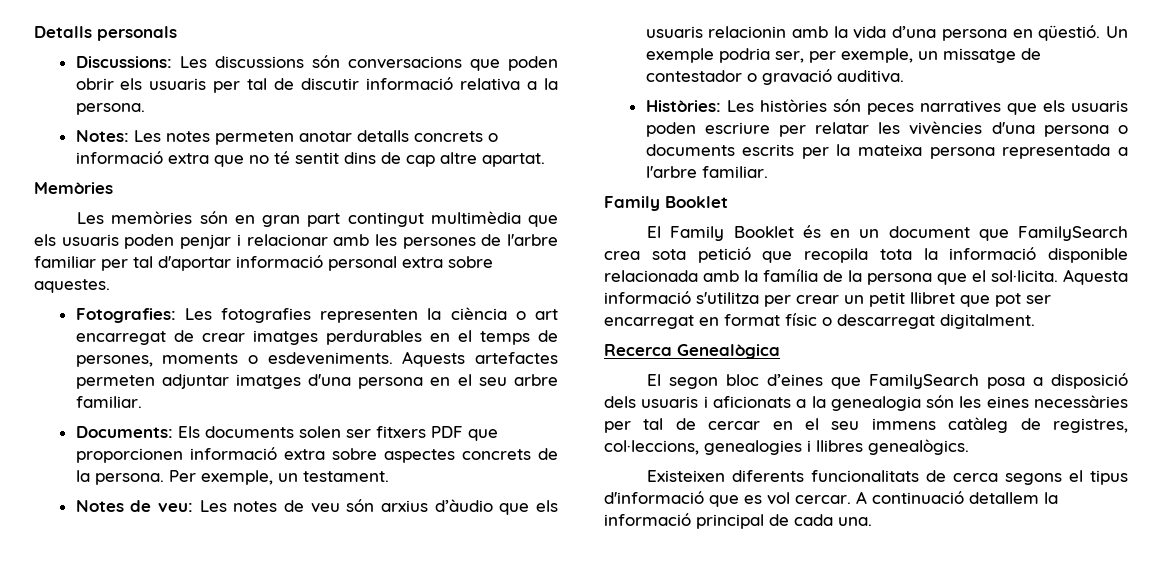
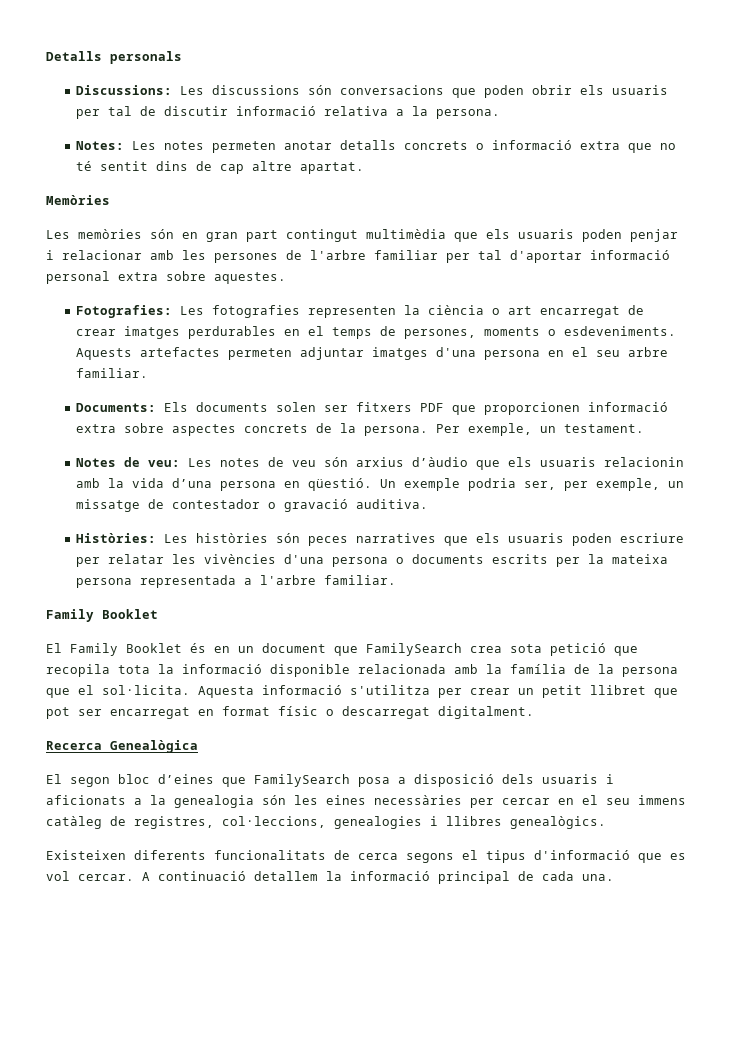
[643,418,696,430] tal de -> (494, 803) none

